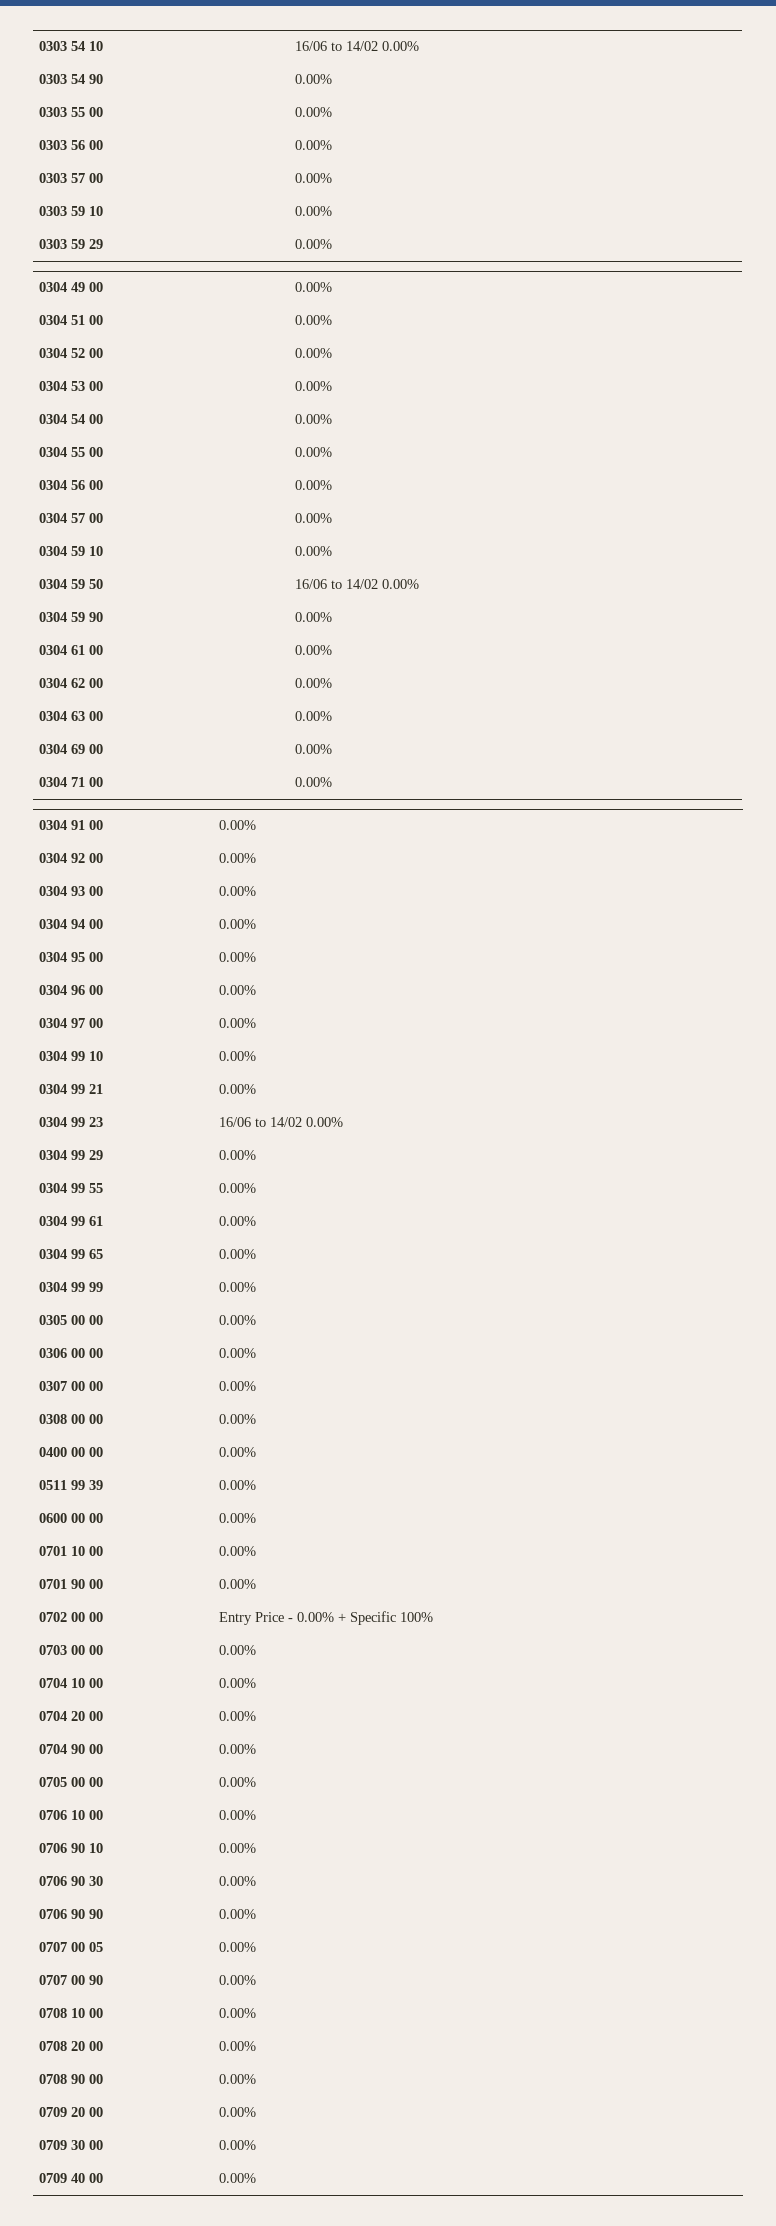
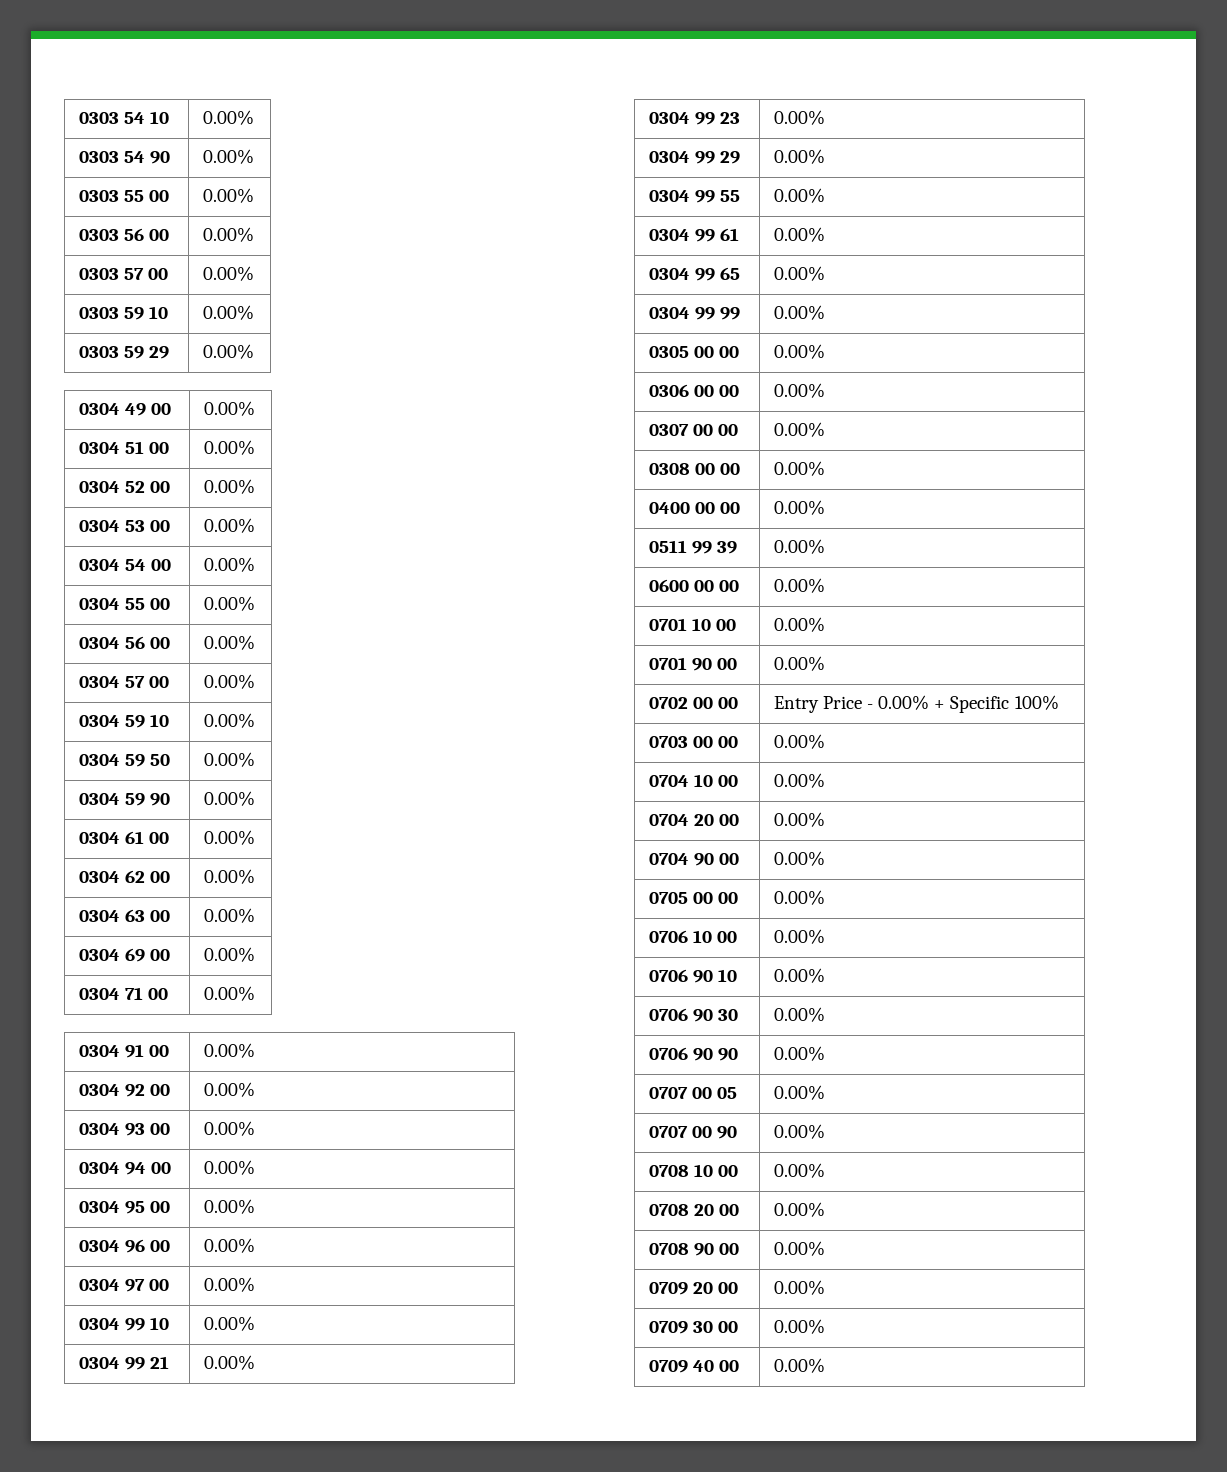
[295,41,379,51] 16/06 to 14/02 -> (170, 117) none
[295,579,379,589] 16/06 to 14/02 -> (171, 760) none
[219,1117,303,1127] 16/06 to 14/02 -> (741, 118) none

